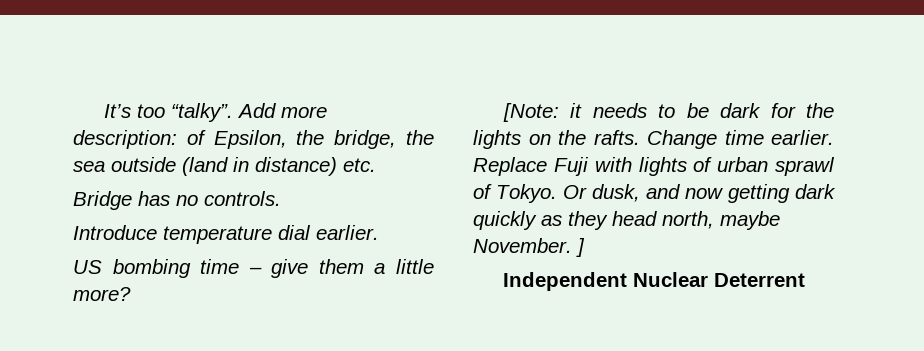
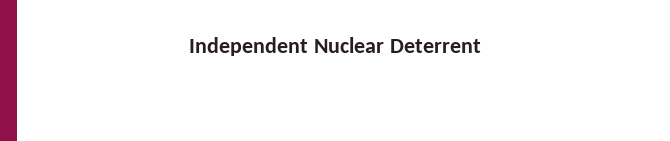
[103,103,327,122] [73,130,435,149] [73,157,376,176] [73,191,281,210] [73,225,379,244] [73,259,434,278] [73,287,131,301] [502,103,834,122] [473,130,834,149] [473,157,835,176] [473,184,836,203] [473,211,780,230] [473,238,585,257] It’s too “talky”. Add more description: of Epsilon, the bridge, the sea outside (land in distance) etc. // Bridge has no controls. // Introduce temperature dial earlier. // US bombing time – give them a little more? // [Note: it needs to be dark for the lights on the rafts. Change time earlier. Replace Fuji with lights of urban sprawl of Tokyo. Or dusk, and now getting dark quickly as they head north, maybe November. ] // -> (189, 46) none

